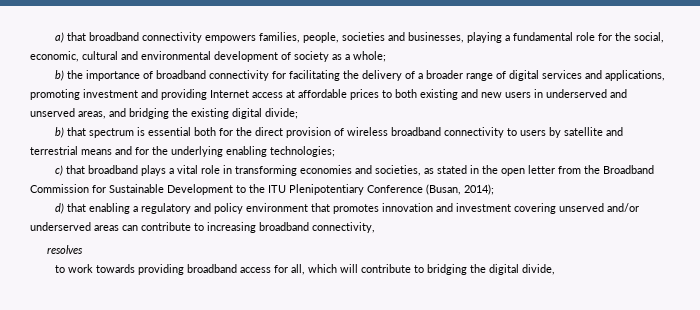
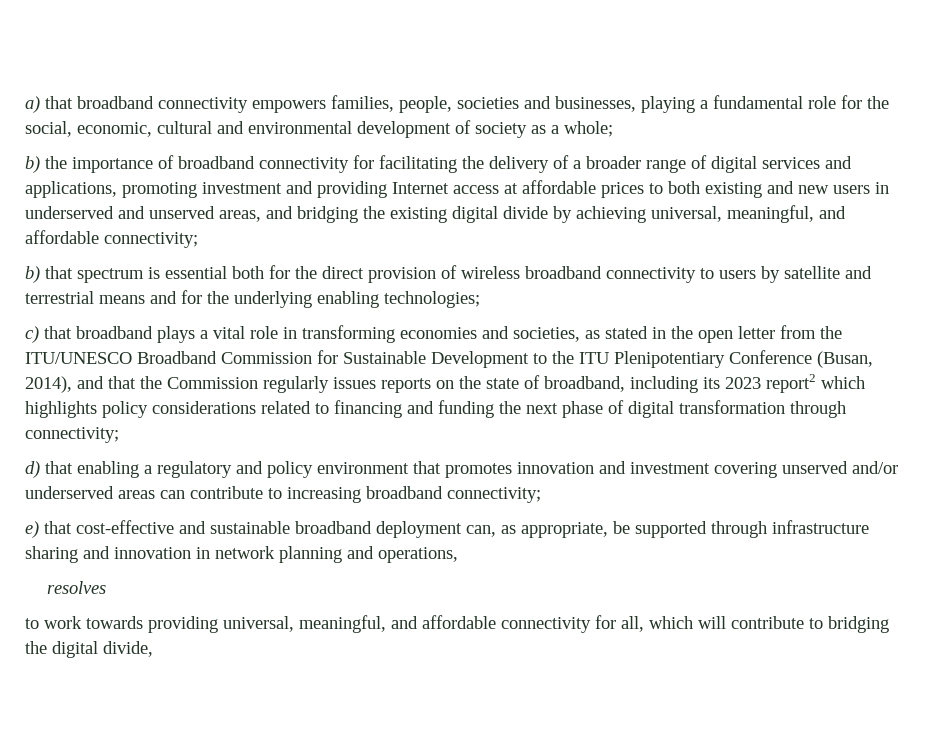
[265,108,298,119] divide; -> [503,205,846,223] [25,230,198,248] divide by achieving universal, meaningful, and affordable connectivity;
(600, 169) none -> [25,352,132,364] ITU/UNESCO
[464,184,494,195] 2014); -> [25,374,865,393] [25,400,846,418] [25,427,119,443] 2014), and that the Commission regularly issues reports on the state of broadband, including its 2023 report2 which highlights policy considerations related to financing and funding the next phase of digital transformation through connectivity;
[312,222,375,233] connectivity, -> [447,487,541,503] [25,520,869,538] [25,546,458,563] connectivity; // e) that cost-effective and sustainable broadband deployment can, as appropriate, be supported through infrastructure sharing and innovation in network planning and operations,
[186,264,271,273] broadband access -> [223,615,591,633] universal, meaningful, and affordable connectivity

